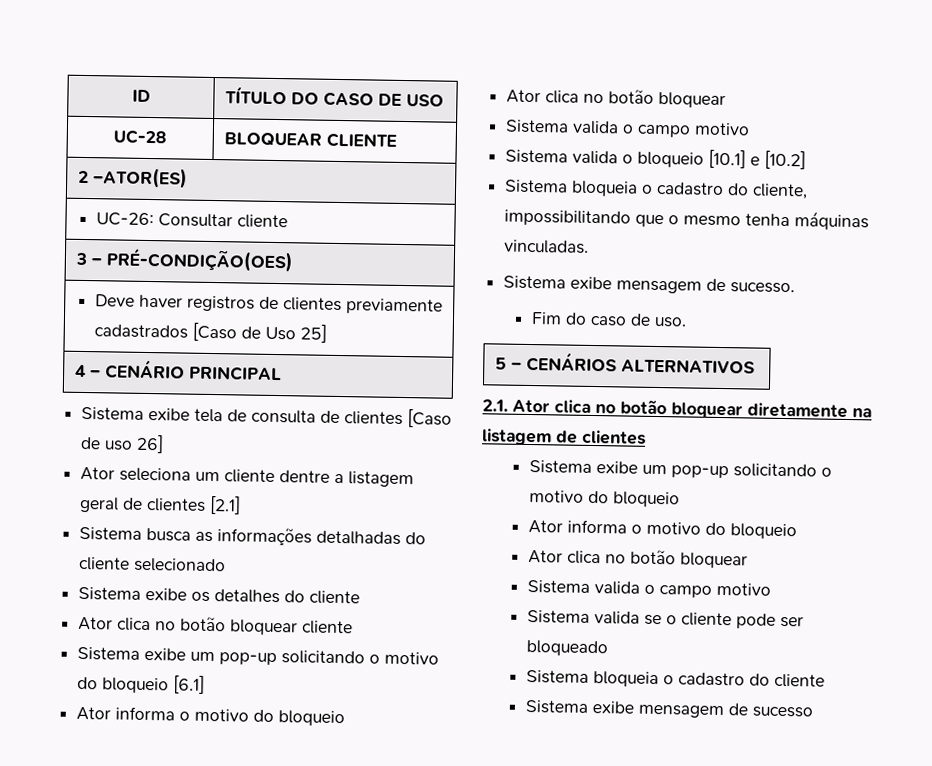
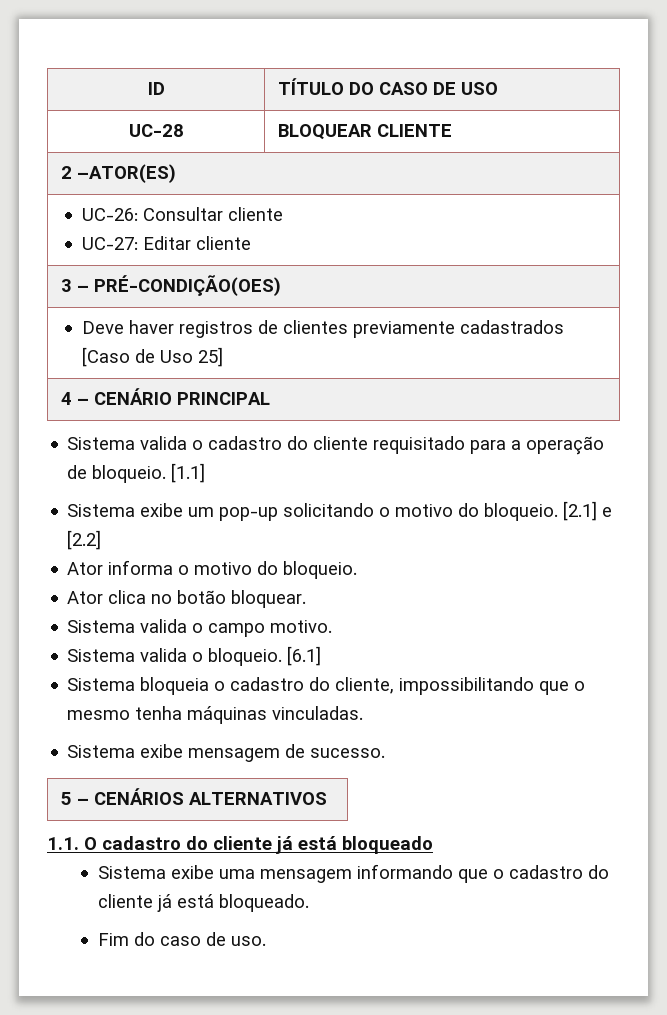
(288, 221) none -> [81,236,251,250] // UC-27: Editar cliente
[148,408,453,428] [80,434,165,454] [80,466,415,488] [79,495,242,515] [79,526,427,546] [79,556,227,573] [78,586,361,605] [78,616,354,636] [77,646,440,666] [77,675,206,694] [76,706,346,727] [506,89,727,109] [505,119,751,138] [505,149,807,170] exibe tela de consulta de clientes [Caso de uso 26] // Ator seleciona um cliente dentre a listagem geral de clientes [2.1] // Sistema busca as informações detalhadas do cliente selecionado // Sistema exibe os detalhes do cliente // Ator clica no botão bloquear cliente // Sistema exibe um pop-up solicitando o motivo do bloqueio [6.1] // Ator informa o motivo do bloqueio // Ator clica no botão bloquear // Sistema valida o campo motivo // Sistema valida o bloqueio [10.1] e [10.2] -> [140,436,605,455] [67,463,206,483] [67,501,613,521] [67,530,102,550] [67,560,358,579] [67,590,307,608] [67,619,333,637] [67,646,322,666] valida o cadastro do cliente requisitado para a operação de bloqueio. [1.1] // Sistema exibe um pop-up solicitando o motivo do bloqueio. [2.1] e [2.2] // Ator informa o motivo do bloqueio. // Ator clica no botão bloquear. // Sistema valida o campo motivo. // Sistema valida o bloqueio. [6.1]
(796, 288) none -> [61,788,328,805] [47,836,433,854] [97,864,609,883] [97,894,309,912] // 5 – CENÁRIOS ALTERNATIVOS // 1.1. O cadastro do cliente já está bloqueado // Sistema exibe uma mensagem informando que o cadastro do cliente já está bloqueado.
[494,351,755,374] [482,399,872,419] [482,428,646,446] [528,459,832,479] [528,489,680,508] [527,519,797,540] [527,549,748,569] [526,579,771,598] [526,609,804,629] [525,639,608,657] [525,669,825,688] [524,699,813,719] // 5 – CENÁRIOS ALTERNATIVOS // 2.1. Ator clica no botão bloquear diretamente na listagem de clientes // Sistema exibe um pop-up solicitando o motivo do bloqueio // Ator informa o motivo do bloqueio // Ator clica no botão bloquear // Sistema valida o campo motivo // Sistema valida se o cliente pode ser bloqueado // Sistema bloqueia o cadastro do cliente // Sistema exibe mensagem de sucesso -> (266, 941) none

